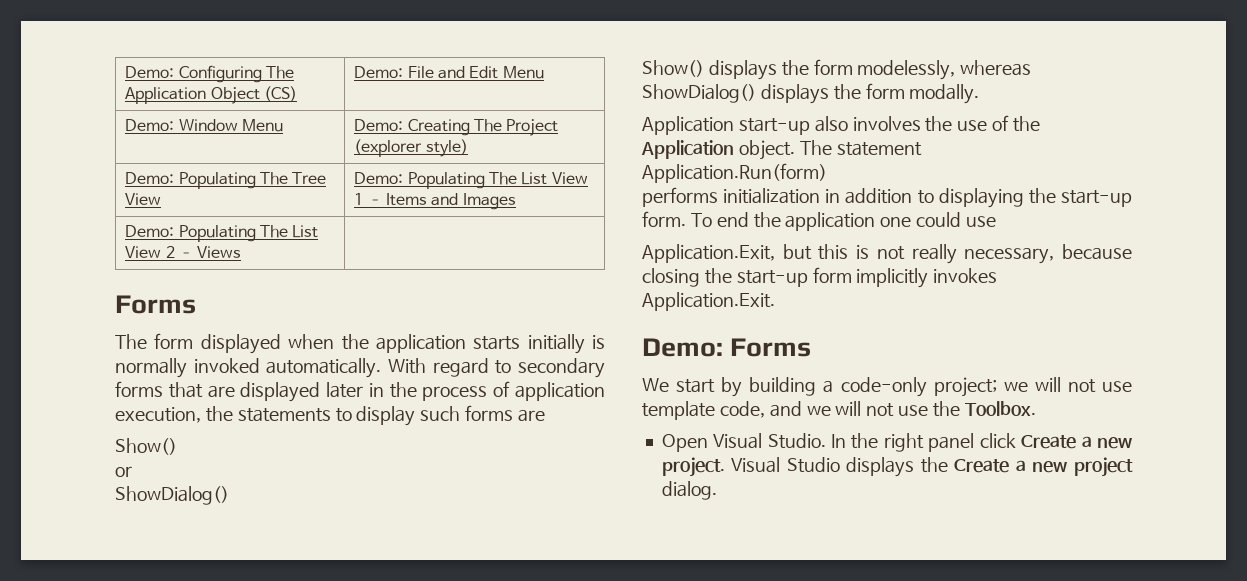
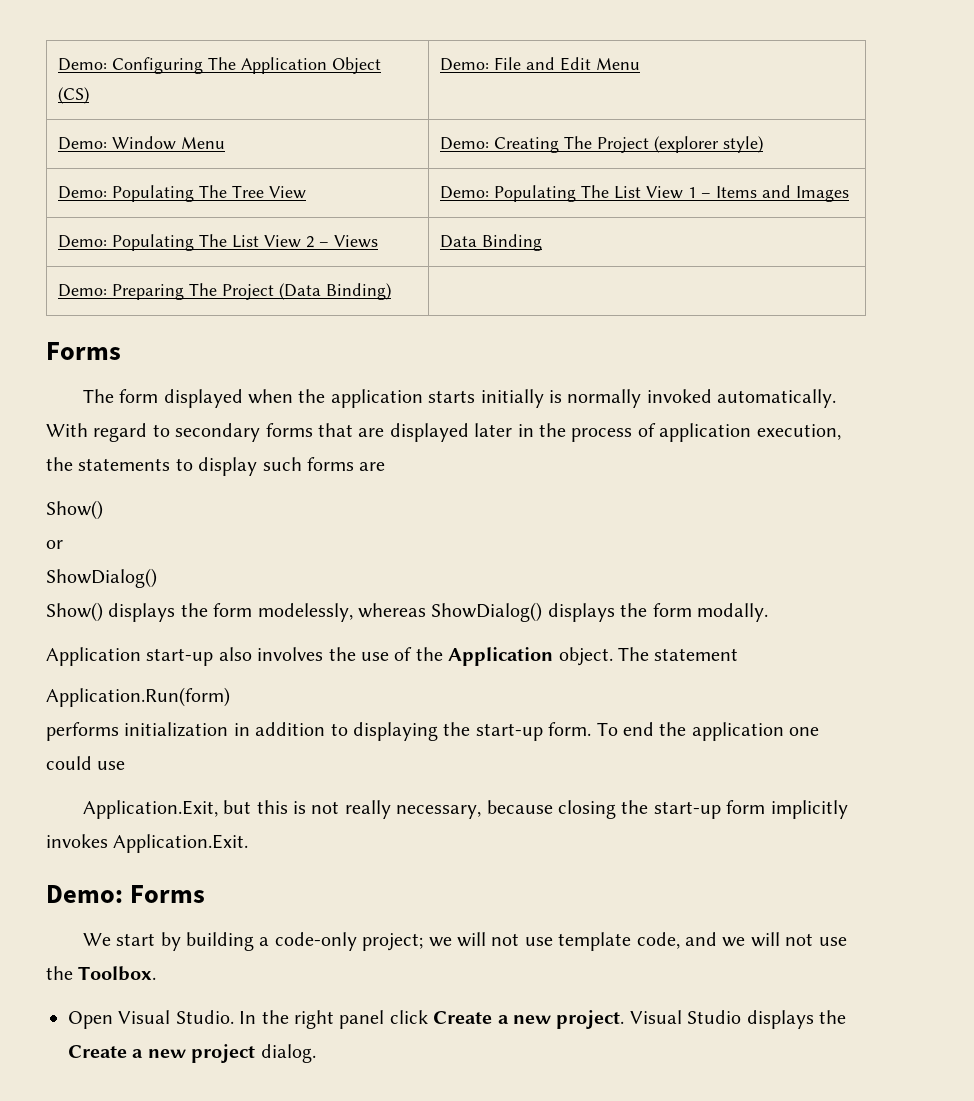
(242, 252) none -> [440,234,543,251] [58,283,392,300] | Data Binding // Demo: Preparing The Project (Data Binding)

